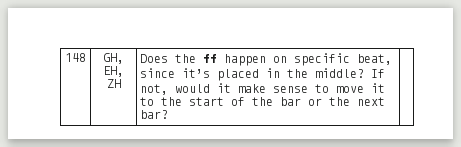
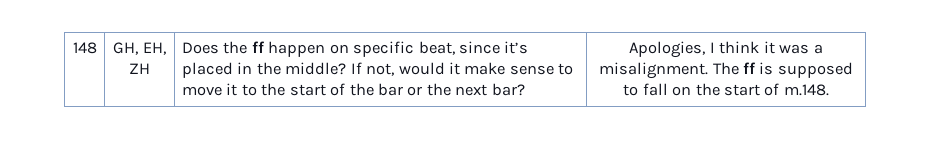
(169, 114) none -> [629,41,823,58] [599,62,853,79] [623,83,829,96] Apologies, I think it was a misalignment. The ff is supposed to fall on the start of m.148.

